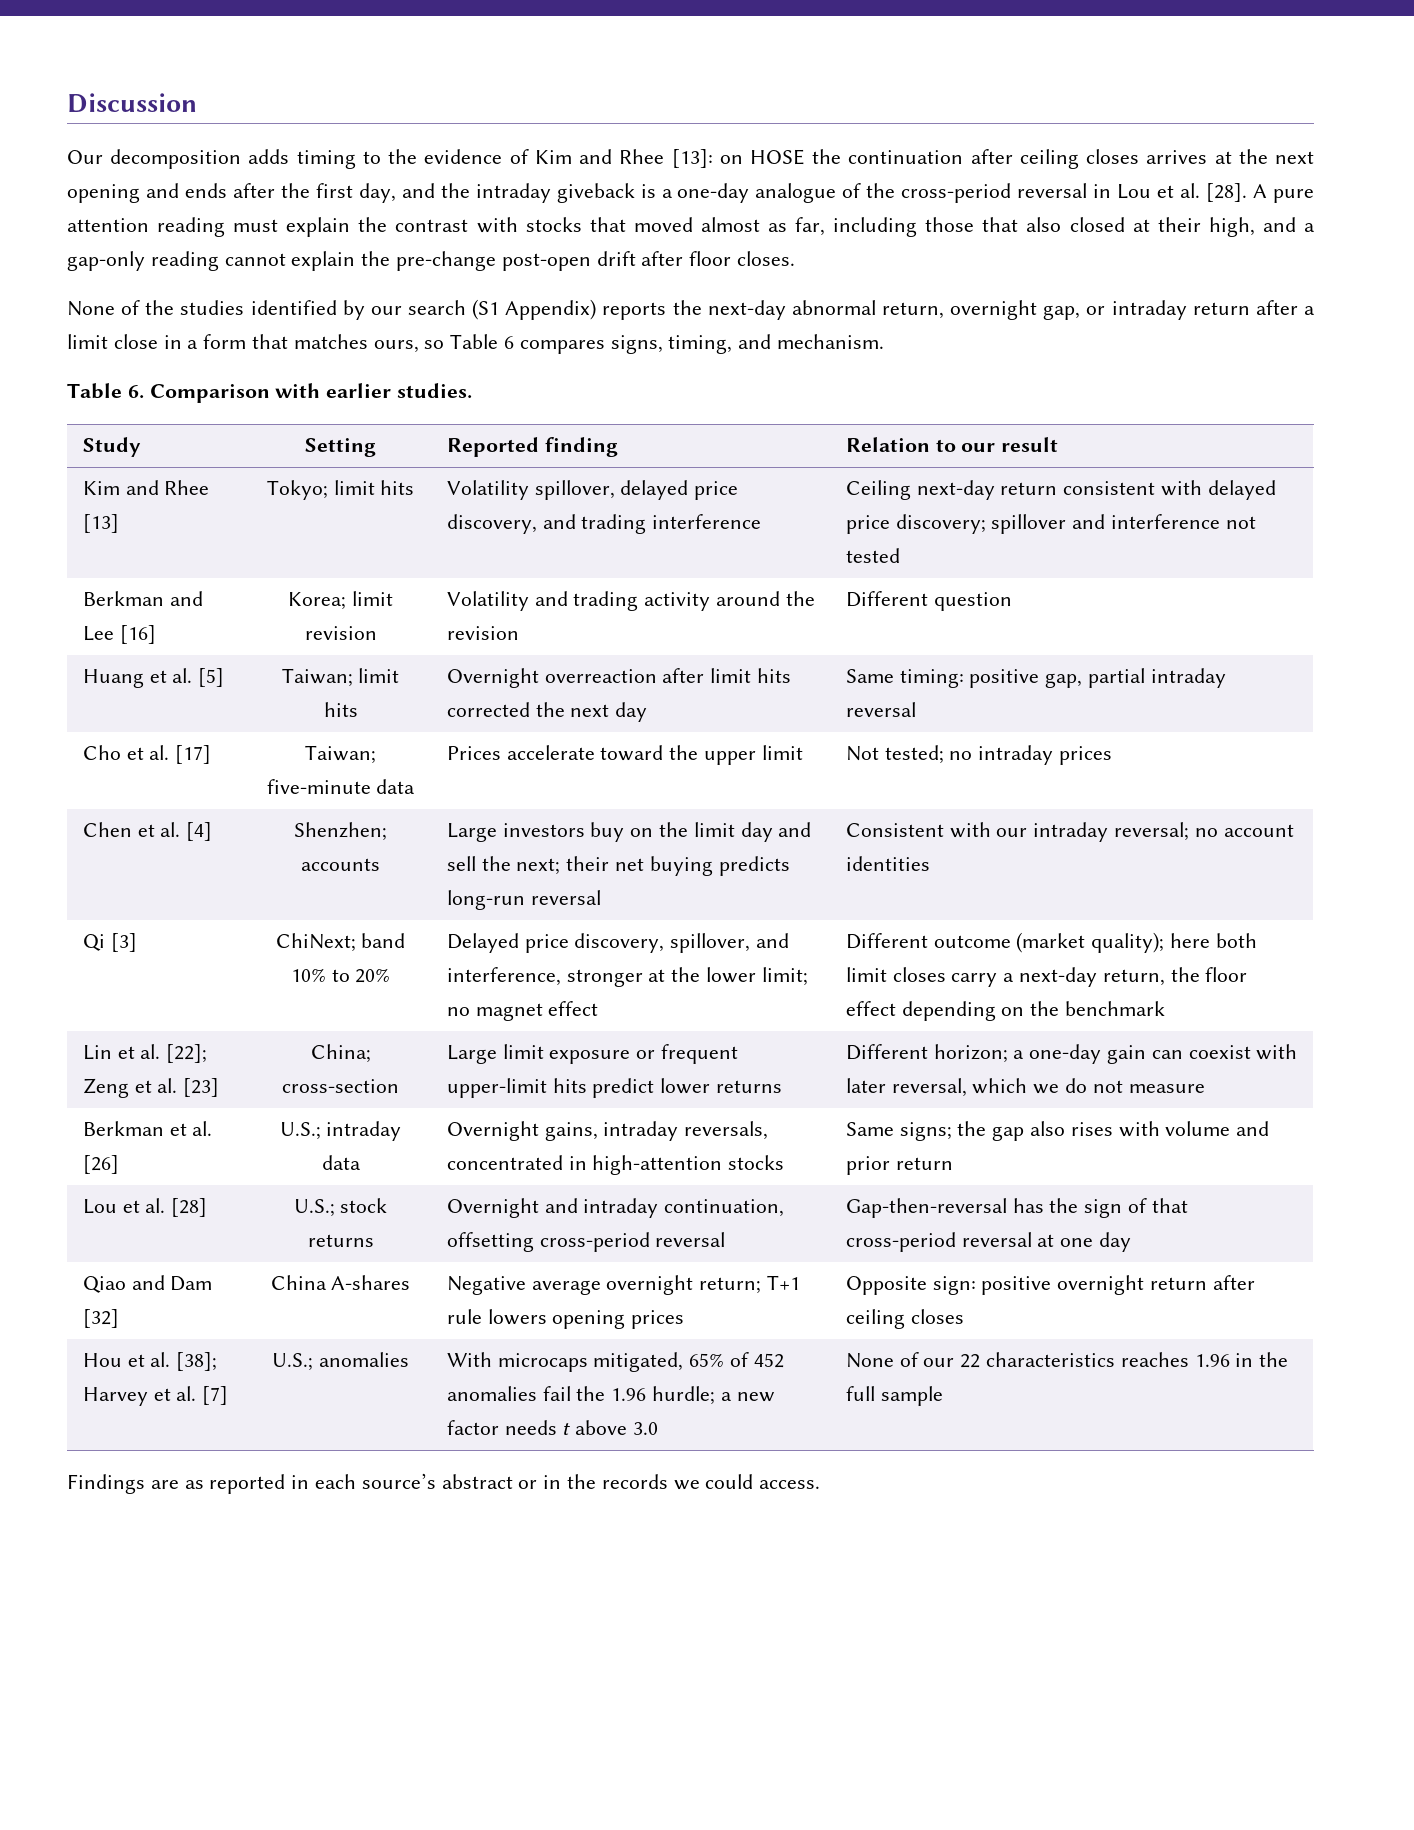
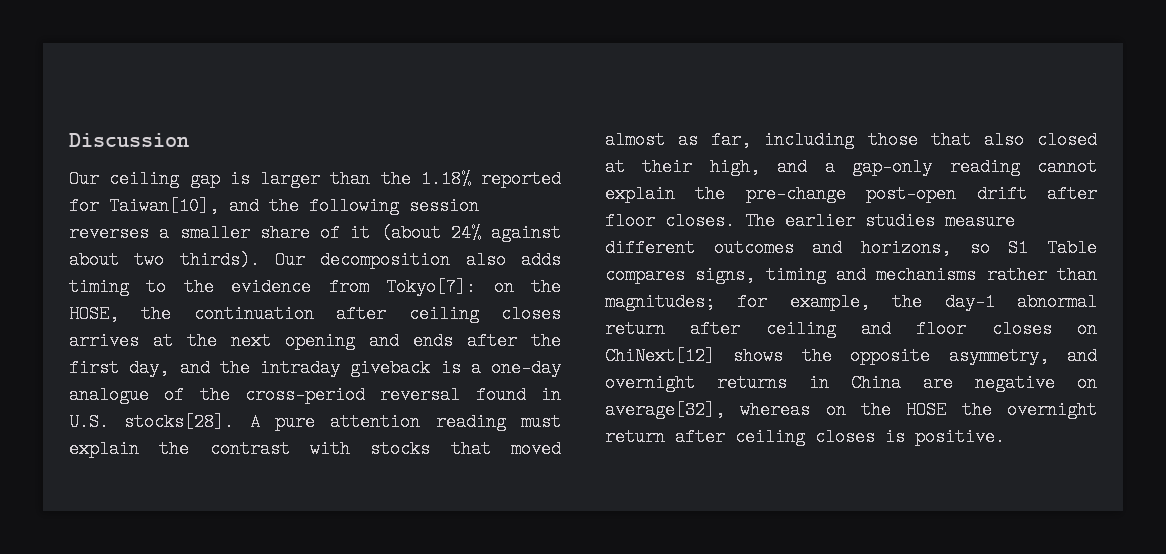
[110,149,242,169] decomposition -> [109,170,561,188] [69,197,479,215] [69,224,561,242] [69,251,506,269] ceiling gap is larger than the 1.18% reported for Taiwan[10], and the following session reverses a smaller share of it (about 24% against about two thirds). Our decomposition also
[509,149,805,168] of Kim and Rhee [13]: on HOSE -> [328,278,561,296] [69,305,119,323] from Tokyo[7]: on the HOSE,
[1093,183,1248,202] in Lou et al. [28]. -> [475,386,561,404] [69,413,235,431] found in U.S. stocks[28].
[67,299,1315,320] [67,334,885,354] [67,383,473,403] [82,437,141,457] [305,438,376,457] [446,437,618,457] [845,437,1059,452] [82,480,210,495] [82,514,119,533] [266,480,415,500] [446,480,739,500] [446,514,762,534] [845,480,1276,500] [845,514,1256,534] [845,548,900,563] [82,591,203,606] [82,625,156,644] [288,591,393,610] [304,626,377,640] [446,591,815,611] [446,626,519,640] [845,591,1012,611] [82,668,225,688] [281,668,400,687] [323,702,358,717] [446,668,791,688] [446,702,648,722] [845,668,1226,688] [845,702,916,717] [82,745,212,764] [305,745,376,764] [266,779,416,794] [446,745,803,765] [845,745,1112,765] [82,822,213,841] [294,822,387,841] [301,858,380,871] [446,822,812,842] [446,856,790,876] [446,890,601,910] [845,822,1294,842] [845,856,930,871] [82,933,137,952] [275,933,406,952] [290,968,391,983] [446,933,789,953] [446,967,808,987] [446,1001,599,1021] [845,932,1257,953] [845,967,1248,987] [845,1001,1165,1021] [82,1044,208,1063] [82,1078,220,1098] [310,1044,371,1063] [282,1079,399,1093] [446,1044,738,1064] [446,1078,782,1098] [845,1044,1298,1064] [845,1078,1205,1097] [82,1121,213,1136] [82,1155,119,1174] [279,1121,402,1141] [321,1155,361,1170] [446,1121,769,1141] [446,1155,785,1175] [845,1121,1270,1141] [845,1156,953,1175] [82,1198,208,1217] [293,1198,388,1217] [307,1234,374,1247] [446,1198,785,1218] [446,1232,726,1252] [845,1198,1188,1218] [845,1232,1131,1252] [82,1275,213,1293] [82,1309,119,1328] [270,1275,411,1290] [446,1275,800,1295] [446,1309,685,1329] [845,1276,1052,1295] // None of the studies identified by our search (S1 Appendix) reports the next-day abnormal return, overnight gap, or intraday return after a limit close in a form that matches ours, so Table 6 compares signs, timing, and mechanism. // Table 6. Comparison with earlier studies. // Study | Setting | Reported finding | Relation to our result // Kim and Rhee [13] | Tokyo; limit hits | Volatility spillover, delayed price discovery, and trading interference | Ceiling next-day return consistent with delayed price discovery; spillover and interference not tested // Berkman and Lee [16] | Korea; limit revision | Volatility and trading activity around the revision | Different question // Huang et al. [5] | Taiwan; limit hits | Overnight overreaction after limit hits corrected the next day | Same timing: positive gap, partial intraday reversal // Cho et al. [17] | Taiwan; five-minute data | Prices accelerate toward the upper limit | Not tested; no intraday prices // Chen et al. [4] | Shenzhen; accounts | Large investors buy on the limit day and sell the next; their net buying predicts long-run reversal | Consistent with our intraday reversal; no account identities // Qi [3] | ChiNext; band 10% to 20% | Delayed price discovery, spillover, and interference, stronger at the lower limit; no magnet effect | Different outcome (market quality); here both limit closes carry a next-day return, the floor effect depending on the benchmark // Lin et al. [22]; Zeng et al. [23] | China; cross-section | Large limit exposure or frequent upper-limit hits predict lower returns | Different horizon; a one-day gain can coexist with later reversal, which we do not measure // Berkman et al. [26] | U.S.; intraday data | Overnight gains, intraday reversals, concentrated in high-attention stocks | Same signs; the gap also rises with volume and prior return // Lou et al. [28] | U.S.; stock returns | Overnight and intraday continuation, offsetting cross-period reversal | Gap-then-reversal has the sign of that cross-period reversal at one day // Qiao and Dam [32] | China A-shares | Negative average overnight return; T+1 rule lowers opening prices | Opposite sign: positive -> [745,212,1015,230] [605,239,1097,257] [605,266,1097,284] [605,293,1097,311] [605,320,1097,338] [605,347,1097,365] [605,374,1097,392] [605,401,992,419] The earlier studies measure different outcomes and horizons, so S1 Table compares signs, timing and mechanisms rather than magnitudes; for example, the day-1 abnormal return after ceiling and floor closes on ChiNext[12] shows the opposite asymmetry, and overnight returns in China are negative on average[32], whereas on the HOSE the
[82,1352,218,1371] [82,1386,229,1406] [272,1352,409,1371] [446,1352,784,1372] [446,1386,775,1405] [446,1420,658,1435] [845,1352,1289,1368] [845,1386,943,1406] [67,1473,821,1494] // Hou et al. [38]; Harvey et al. [7] | U.S.; anomalies | With microcaps mitigated, 65% of 452 anomalies fail the 1.96 hurdle; a new factor needs t above 3.0 | None of our 22 characteristics reaches 1.96 in the full sample // Findings are as reported in each source’s abstract or in the records we could access. -> [885,428,1005,446] is positive.

